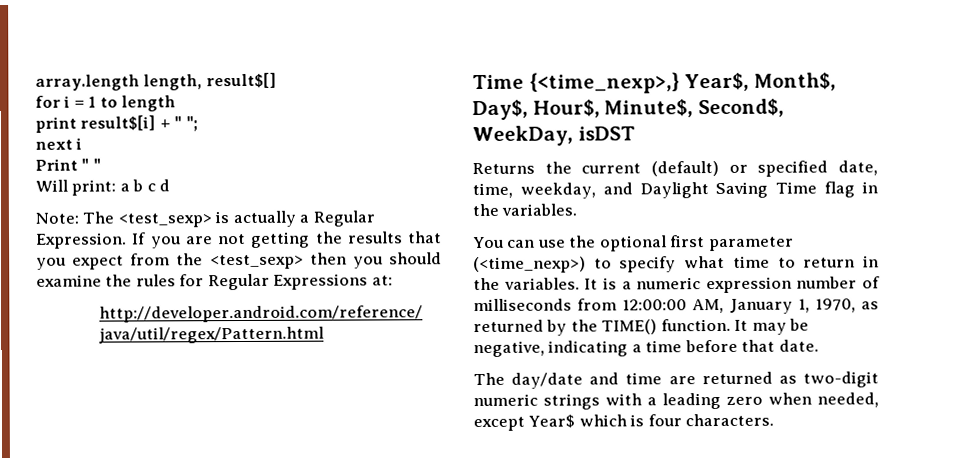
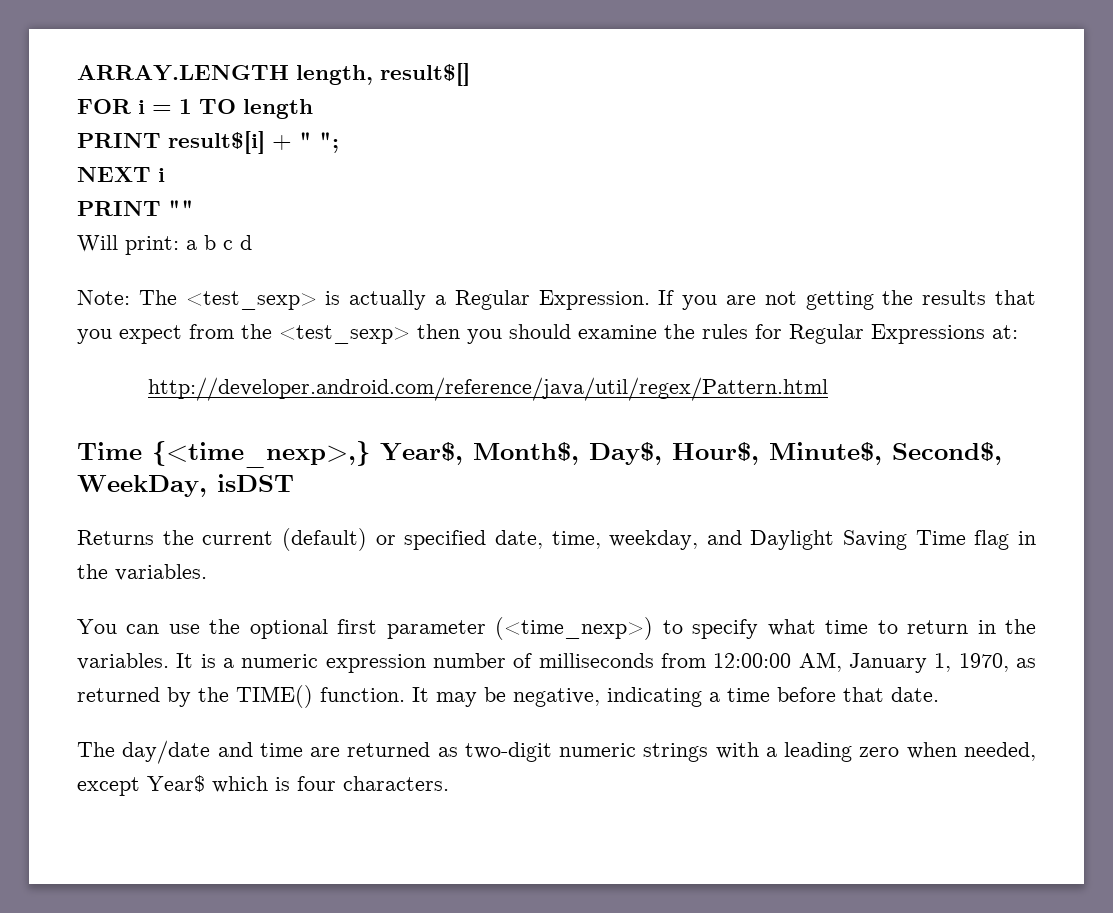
[35,74,140,91] array.length -> [77,65,289,81] ARRAY.LENGTH
[35,95,61,108] for -> [77,99,131,114] FOR
[99,97,118,108] to -> [199,99,236,114] TO
[35,116,77,133] print -> [77,133,161,148] PRINT
[35,139,73,150] next -> [77,167,151,182] NEXT
[35,158,101,171] Print " " -> [77,200,194,216] PRINT ""

